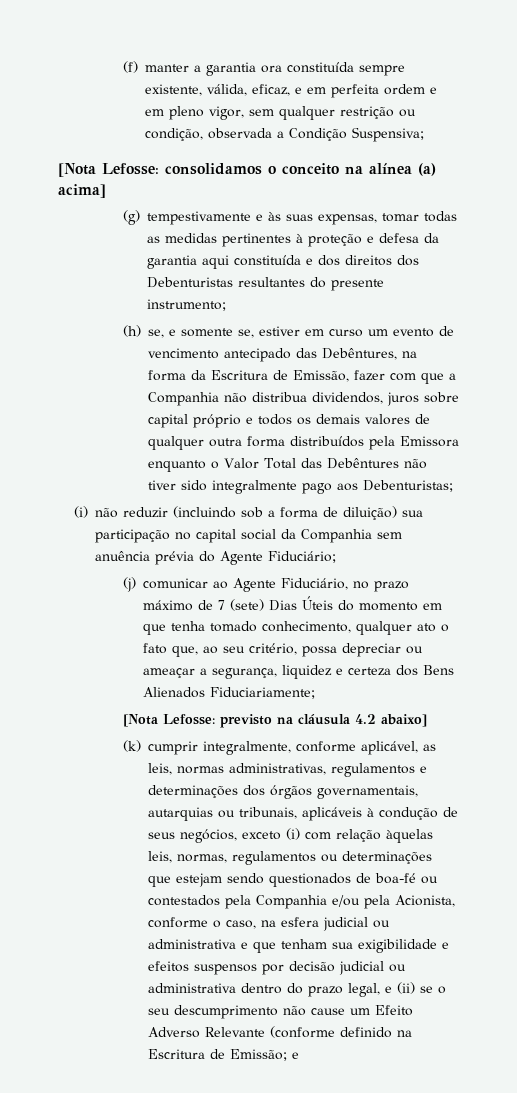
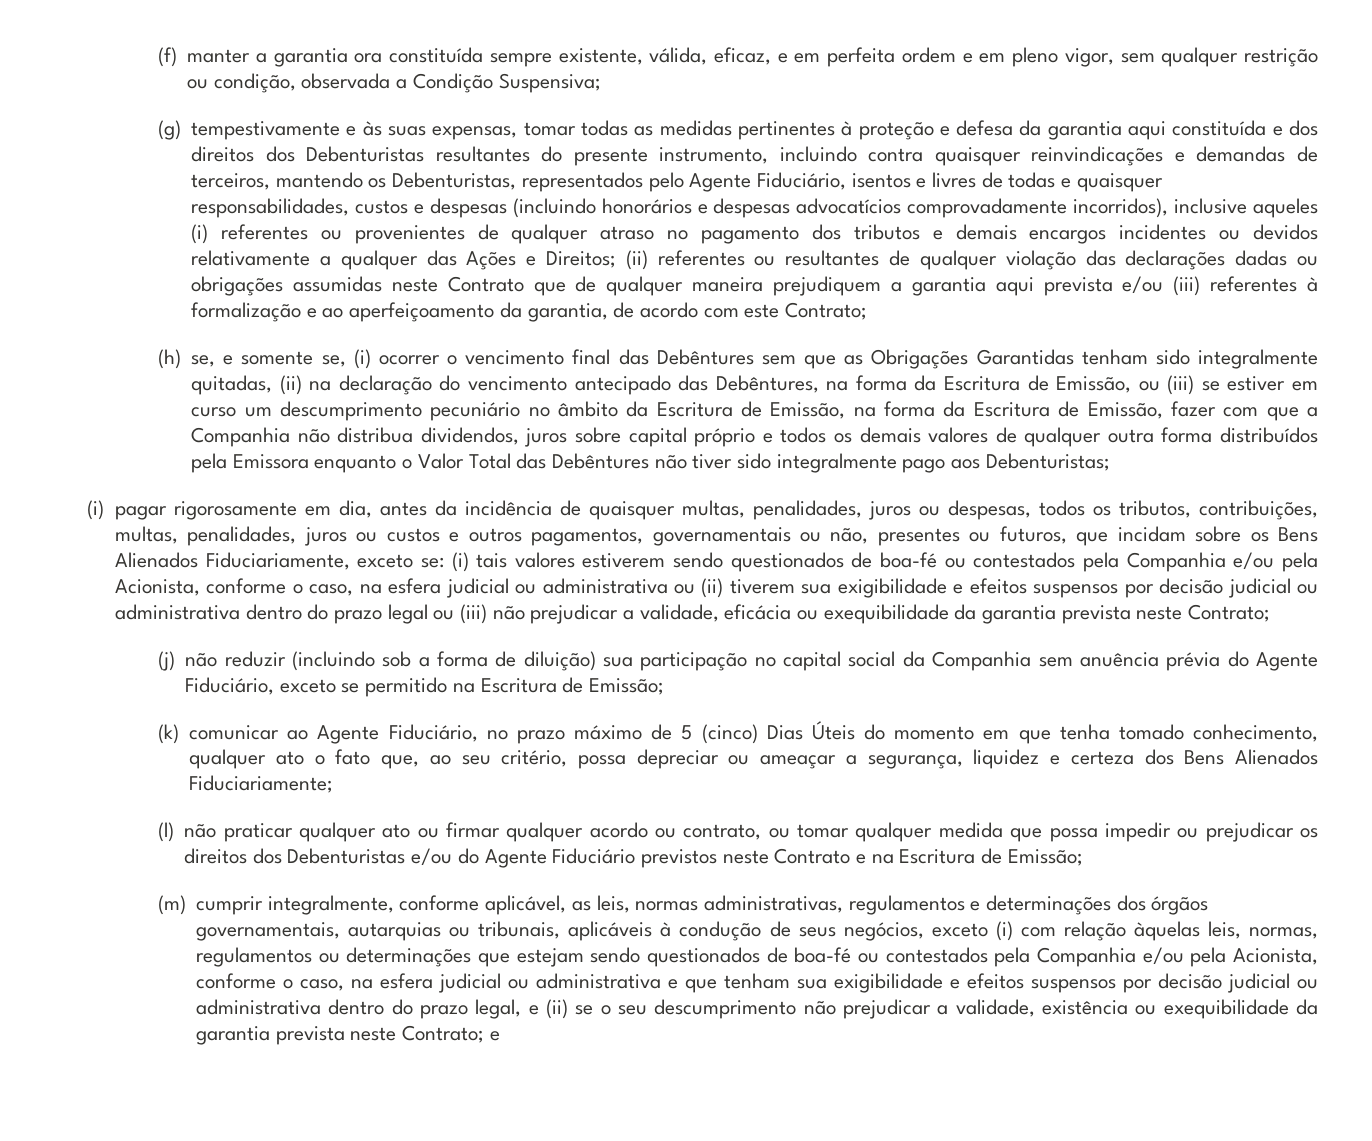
[58,163,436,177] [58,184,106,198] // [Nota Lefosse: consolidamos o conceito na alínea (a) acima] -> (601, 83) none
[146,299,226,311] instrumento; -> [659,146,1318,166] [191,172,1163,192] [191,198,1318,218] [191,224,1319,244] [191,250,1318,270] [191,276,1319,296] [191,302,867,322] instrumento, incluindo contra quaisquer reinvindicações e demandas de terceiros, mantendo os Debenturistas, representados pelo Agente Fiduciário, isentos e livres de todas e quaisquer responsabilidades, custos e despesas (incluindo honorários e despesas advocatícios comprovadamente incorridos), inclusive aqueles (i) referentes ou provenientes de qualquer atraso no pagamento dos tributos e demais encargos incidentes ou devidos relativamente a qualquer das Ações e Direitos; (ii) referentes ou resultantes de qualquer violação das declarações dadas ou obrigações assumidas neste Contrato que de qualquer maneira prejudiquem a garantia aqui prevista e/ou (iii) referentes à formalização e ao aperfeiçoamento da garantia, de acordo com este Contrato;
[258,326,454,337] [147,348,397,362] estiver em curso um evento de vencimento antecipado das Debêntures, -> [353,349,1319,369] [191,375,1318,395] [191,401,846,421] (i) ocorrer o vencimento final das Debêntures sem que as Obrigações Garantidas tenham sido integralmente quitadas, (ii) na declaração do vencimento antecipado das Debêntures, na forma da Escritura de Emissão, ou (iii) se estiver em curso um descumprimento pecuniário no âmbito da Escritura de Emissão,
(89, 512) none -> [114,500,1318,520] [114,526,1318,546] [114,552,1318,572] [114,578,1318,598] [114,604,1270,624] [157,651,175,671] pagar rigorosamente em dia, antes da incidência de quaisquer multas, penalidades, juros ou despesas, todos os tributos, contribuições, multas, penalidades, juros ou custos e outros pagamentos, governamentais ou não, presentes ou futuros, que incidam sobre os Bens Alienados Fiduciariamente, exceto se: (i) tais valores estiverem sendo questionados de boa-fé ou contestados pela Companhia e/ou pela Acionista, conforme o caso, na esfera judicial ou administrativa ou (ii) tiverem sua exigibilidade e efeitos suspensos por decisão judicial ou administrativa dentro do prazo legal ou (iii) não prejudicar a validade, eficácia ou exequibilidade da garantia prevista neste Contrato; // (j)
[268,551,337,563] [122,577,136,592] Fiduciário; // (j) -> [185,677,664,697] [157,724,179,744] Fiduciário, exceto se permitido na Escritura de Emissão; // (k)
[217,599,264,611] 7 (sete) -> [681,724,758,744] 5 (cinco)
[122,714,427,728] [122,740,141,752] [Nota Lefosse: previsto na cláusula 4.2 abaixo] // (k) -> [157,822,1318,842] [184,848,1083,868] [157,895,186,915] (l) não praticar qualquer ato ou firmar qualquer acordo ou contrato, ou tomar qualquer medida que possa impedir ou prejudicar os direitos dos Debenturistas e/ou do Agente Fiduciário previstos neste Contrato e na Escritura de Emissão; // (m)
[310,1005,413,1016] [147,1026,412,1038] [147,1049,287,1061] cause um Efeito Adverso Relevante (conforme definido na Escritura de Emissão; -> [843,999,1319,1019] [196,1025,485,1045] prejudicar a validade, existência ou exequibilidade da garantia prevista neste Contrato;

